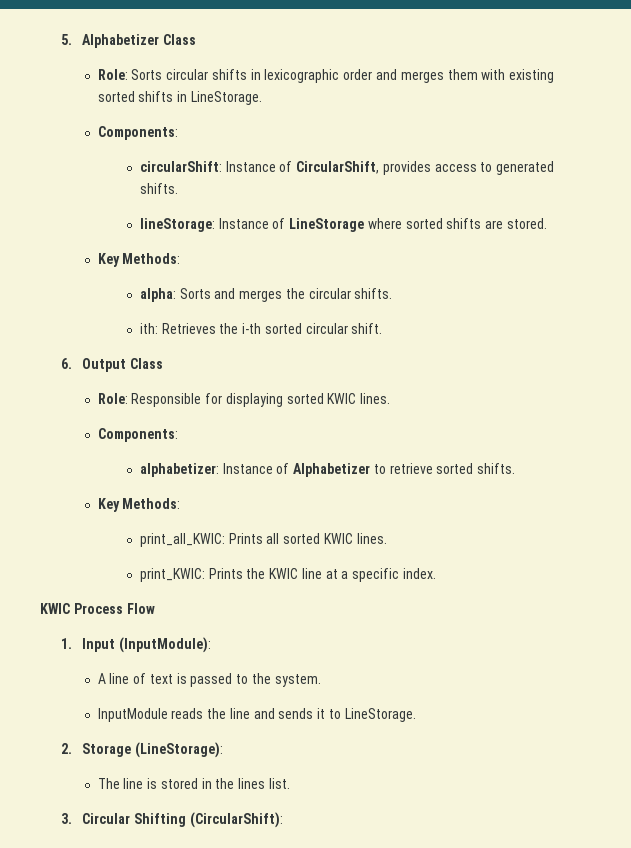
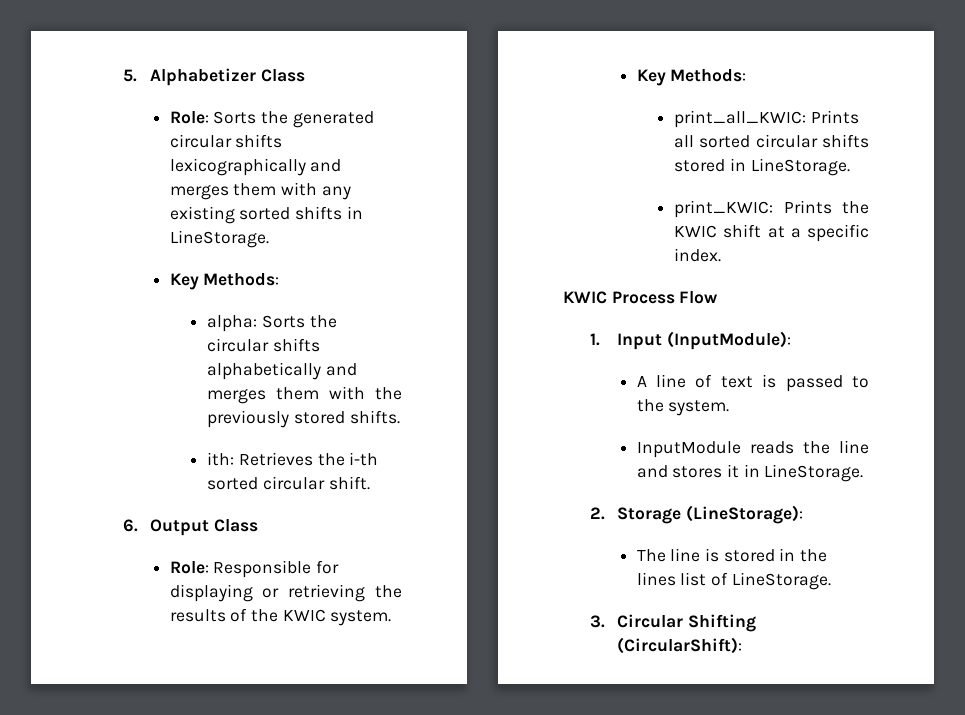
[166,69,506,83] circular shifts in lexicographic order and merges them with -> [260,111,374,128] [169,134,283,148] [169,158,342,176] [169,182,351,200] the generated circular shifts lexicographically and merges them with any
[97,126,178,140] [139,161,555,175] [139,183,178,194] [139,218,548,232] [97,253,181,267] [139,288,351,302] Components: // circularShift: Instance of CircularShift, provides access to generated shifts. // lineStorage: Instance of LineStorage where sorted shifts are stored. // Key Methods: // alpha: Sorts and merges the circular -> [169,273,280,290] [207,315,337,332] [207,338,320,352] [207,362,357,380] [207,386,402,404] [207,410,345,428] Key Methods: // alpha: Sorts the circular shifts alphabetically and merges them with the previously stored
[286,393,391,404] [97,428,178,442] [139,463,516,477] sorted KWIC lines. // Components: // alphabetizer: Instance of Alphabetizer to retrieve sorted shifts. -> [262,584,402,602] [169,608,392,626] or retrieving the results of the KWIC system.
[323,533,387,544] KWIC lines. -> [755,134,869,148] [674,158,850,176] circular shifts stored in LineStorage.
[301,568,322,579] line -> [723,224,762,238] shift
[278,708,342,719] sends it to -> [672,464,760,478] stores it in
[269,778,291,789] list. -> [680,572,831,590] list of LineStorage.

